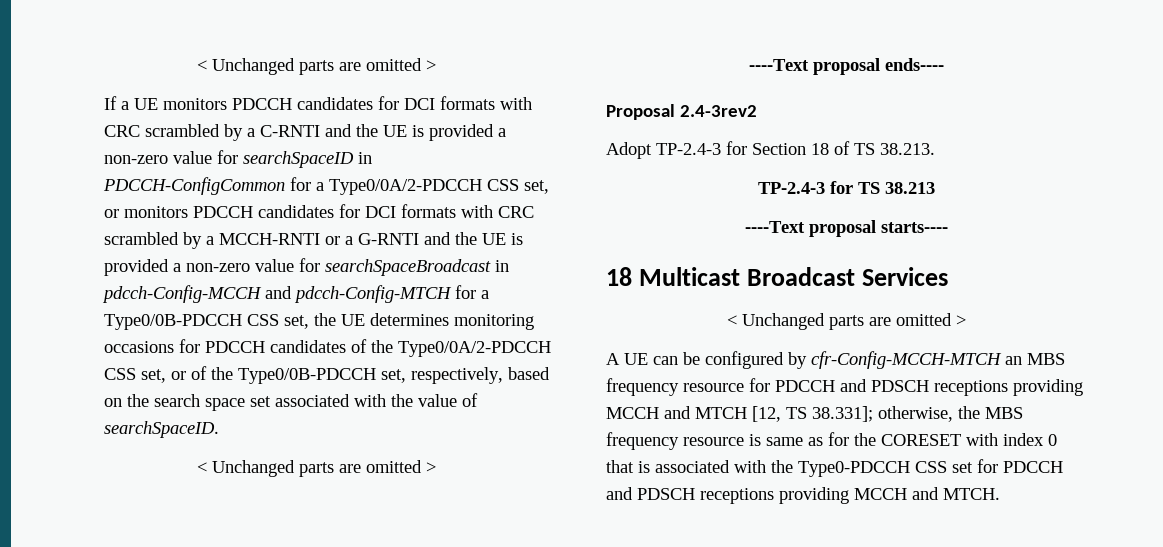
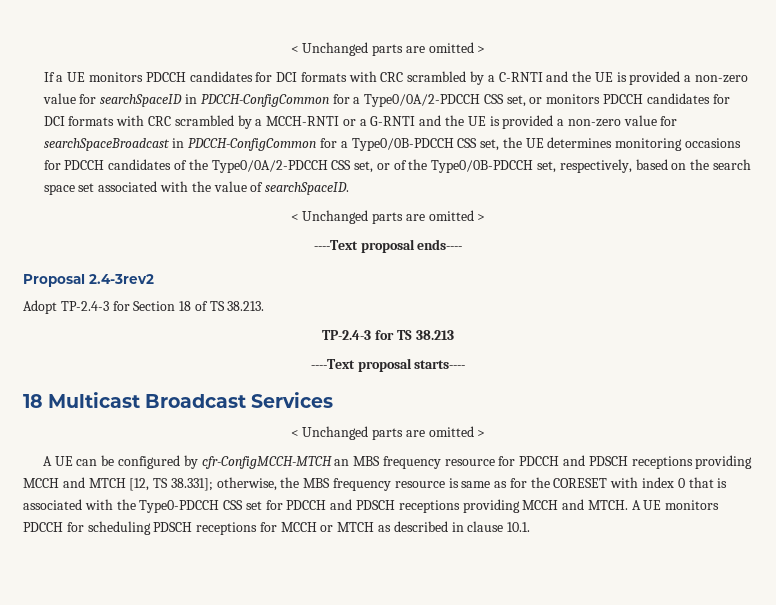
[102,285,453,303] pdcch-Config-MCCH and pdcch-Config-MTCH -> [188,138,317,151] PDCCH-ConfigCommon
[811,351,1002,369] cfr-Config-MCCH-MTCH -> [201,456,332,469] cfr-ConfigMCCH-MTCH
(1000, 494) none -> [631,500,720,510] [23,521,531,535] A UE monitors PDCCH for scheduling PDSCH receptions for MCCH or MTCH as described in clause 10.1.

